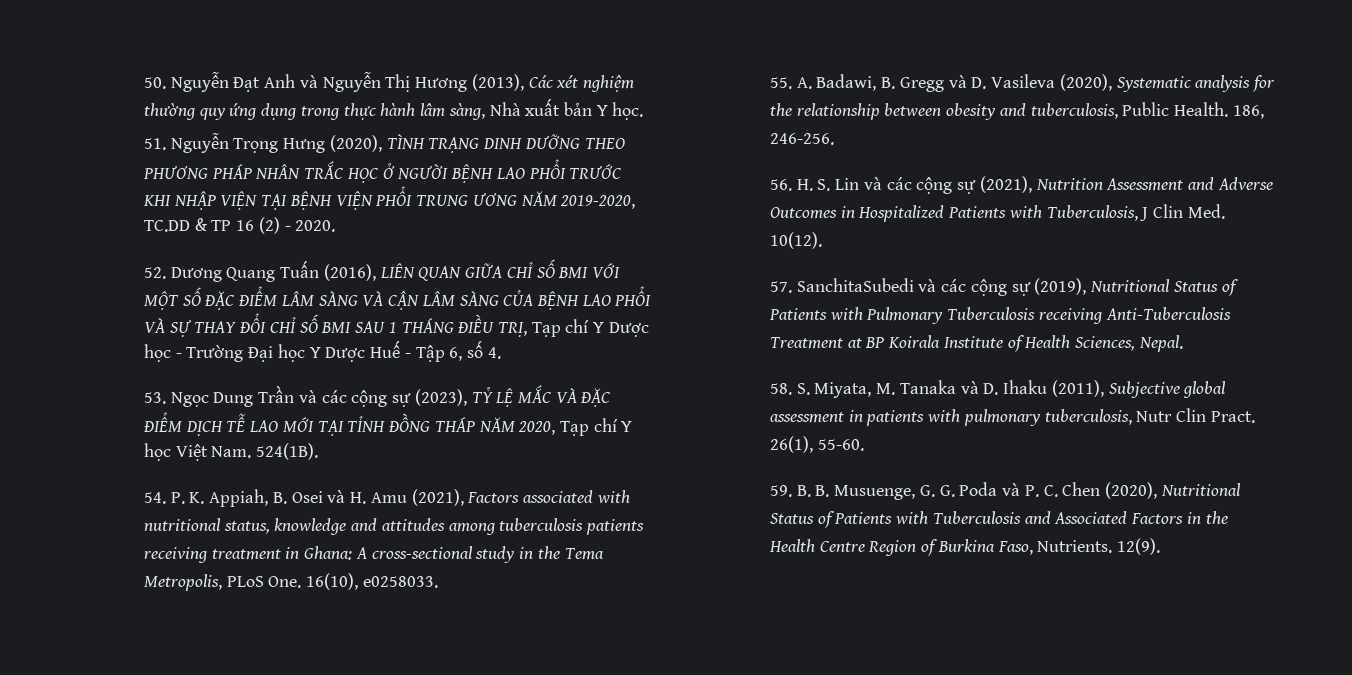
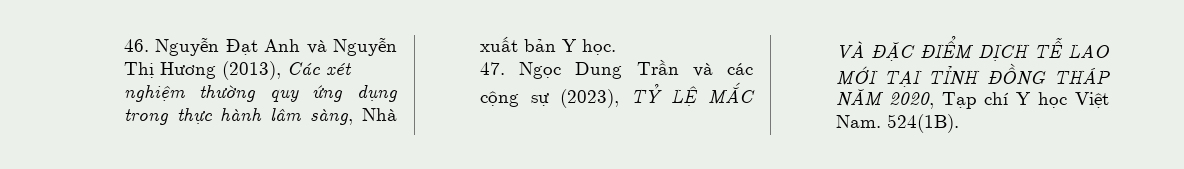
[144,77,167,89] 50. -> [123,39,149,52] 46.
[144,132,625,153] [143,159,623,183] [143,186,636,210] [144,217,336,234] [144,259,620,282] [144,286,652,310] [144,313,649,337] [144,340,501,362] [144,392,167,404] 51. Nguyễn Trọng Hưng (2020), TÌNH TRẠNG DINH DƯỠNG THEO PHƯƠNG PHÁP NHÂN TRẮC HỌC Ở NGƯỜI BỆNH LAO PHỔI TRƯỚC KHI NHẬP VIỆN TẠI BỆNH VIỆN PHỔI TRUNG ƯƠNG NĂM 2019-2020, TC.DD & TP 16 (2) - 2020. // 52. Dương Quang Tuấn (2016), LIÊN QUAN GIỮA CHỈ SỐ BMI VỚI MỘT SỐ ĐẶC ĐIỂM LÂM SÀNG VÀ CẬN LÂM SÀNG CỦA BỆNH LAO PHỔI VÀ SỰ THAY ĐỔI CHỈ SỐ BMI SAU 1 THÁNG ĐIỀU TRỊ, Tạp chí Y Dược học - Trường Đại học Y Dược Huế - Tập 6, số 4. // 53. -> [479,62,505,75] 47.
[144,489,630,507] [144,518,645,535] [144,546,604,563] [144,573,438,591] [770,74,1275,92] [770,102,1264,120] [770,133,835,145] [770,176,1273,194] [770,204,1225,222] [770,232,823,249] [770,278,1239,296] [769,307,1231,324] [770,335,1183,352] [770,380,1227,398] [770,408,1255,426] [770,436,864,453] [770,482,1241,500] [770,511,1228,528] [769,538,1161,556] // 54. P. K. Appiah, B. Osei và H. Amu (2021), Factors associated with nutritional status, knowledge and attitudes among tuberculosis patients receiving treatment in Ghana: A cross-sectional study in the Tema Metropolis, PLoS One. 16(10), e0258033. // 55. A. Badawi, B. Gregg và D. Vasileva (2020), Systematic analysis for the relationship between obesity and tuberculosis, Public Health. 186, 246-256. // 56. H. S. Lin và các cộng sự (2021), Nutrition Assessment and Adverse Outcomes in Hospitalized Patients with Tuberculosis, J Clin Med. 10(12). // 57. SanchitaSubedi và các cộng sự (2019), Nutritional Status of Patients with Pulmonary Tuberculosis receiving Anti-Tuberculosis Treatment at BP Koirala Institute of Health Sciences, Nepal. // 58. S. Miyata, M. Tanaka và D. Ihaku (2011), Subjective global assessment in patients with pulmonary tuberculosis, Nutr Clin Pract. 26(1), 55-60. // 59. B. B. Musuenge, G. G. Poda và P. C. Chen (2020), Nutritional Status of Patients with Tuberculosis and Associated Factors in the Health Centre Region of Burkina Faso, Nutrients. 12(9). -> (959, 123) none

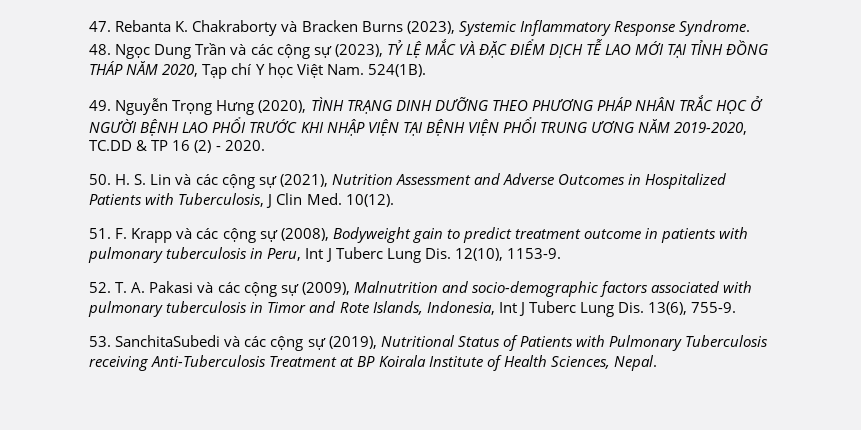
[123,38,397,56] [123,61,352,80] [123,85,398,102] [123,108,397,125] [479,36,616,55] [479,62,505,75] 46. Nguyễn Đạt Anh và Nguyễn Thị Hương (2013), Các xét nghiệm thường quy ứng dụng trong thực hành lâm sàng, Nhà xuất bản Y học. // 47. -> [89,20,750,36] [89,44,112,55] 47. Rebanta K. Chakraborty và Bracken Burns (2023), Systemic Inflammatory Response Syndrome. // 48.
(959, 123) none -> [89,95,764,115] [89,117,748,136] [89,140,265,153] [89,173,727,189] [89,193,394,208] [89,227,749,243] [88,247,561,263] [89,281,752,297] [88,301,736,317] [89,335,768,351] [89,355,657,371] // 49. Nguyễn Trọng Hưng (2020), TÌNH TRẠNG DINH DƯỠNG THEO PHƯƠNG PHÁP NHÂN TRẮC HỌC Ở NGƯỜI BỆNH LAO PHỔI TRƯỚC KHI NHẬP VIỆN TẠI BỆNH VIỆN PHỔI TRUNG ƯƠNG NĂM 2019-2020, TC.DD & TP 16 (2) - 2020. // 50. H. S. Lin và các cộng sự (2021), Nutrition Assessment and Adverse Outcomes in Hospitalized Patients with Tuberculosis, J Clin Med. 10(12). // 51. F. Krapp và các cộng sự (2008), Bodyweight gain to predict treatment outcome in patients with pulmonary tuberculosis in Peru, Int J Tuberc Lung Dis. 12(10), 1153-9. // 52. T. A. Pakasi và các cộng sự (2009), Malnutrition and socio-demographic factors associated with pulmonary tuberculosis in Timor and Rote Islands, Indonesia, Int J Tuberc Lung Dis. 13(6), 755-9. // 53. SanchitaSubedi và các cộng sự (2019), Nutritional Status of Patients with Pulmonary Tuberculosis receiving Anti-Tuberculosis Treatment at BP Koirala Institute of Health Sciences, Nepal.

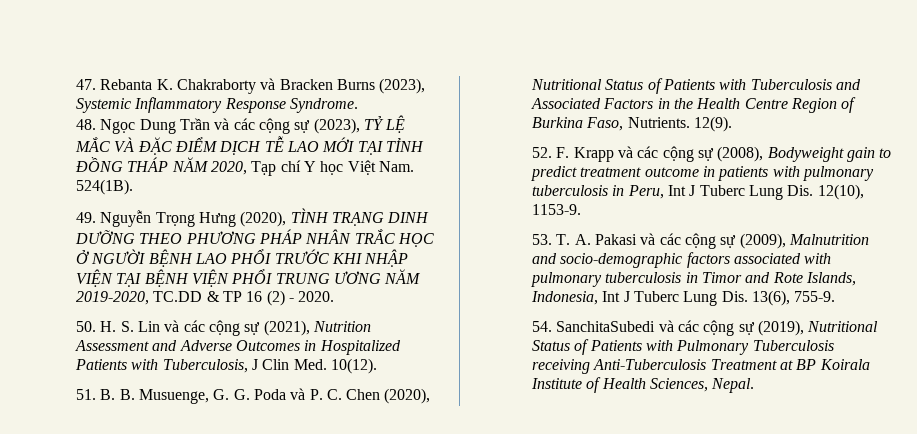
(112, 233) none -> [100,388,431,404] [530,78,861,94] [530,97,857,113] [531,116,732,132] [531,147,552,158] B. B. Musuenge, G. G. Poda và P. C. Chen (2020), Nutritional Status of Patients with Tuberculosis and Associated Factors in the Health Centre Region of Burkina Faso, Nutrients. 12(9). // 52.
[89,282,112,293] 52. -> [531,234,552,245] 53.
[89,336,112,347] 53. -> [531,321,552,332] 54.

